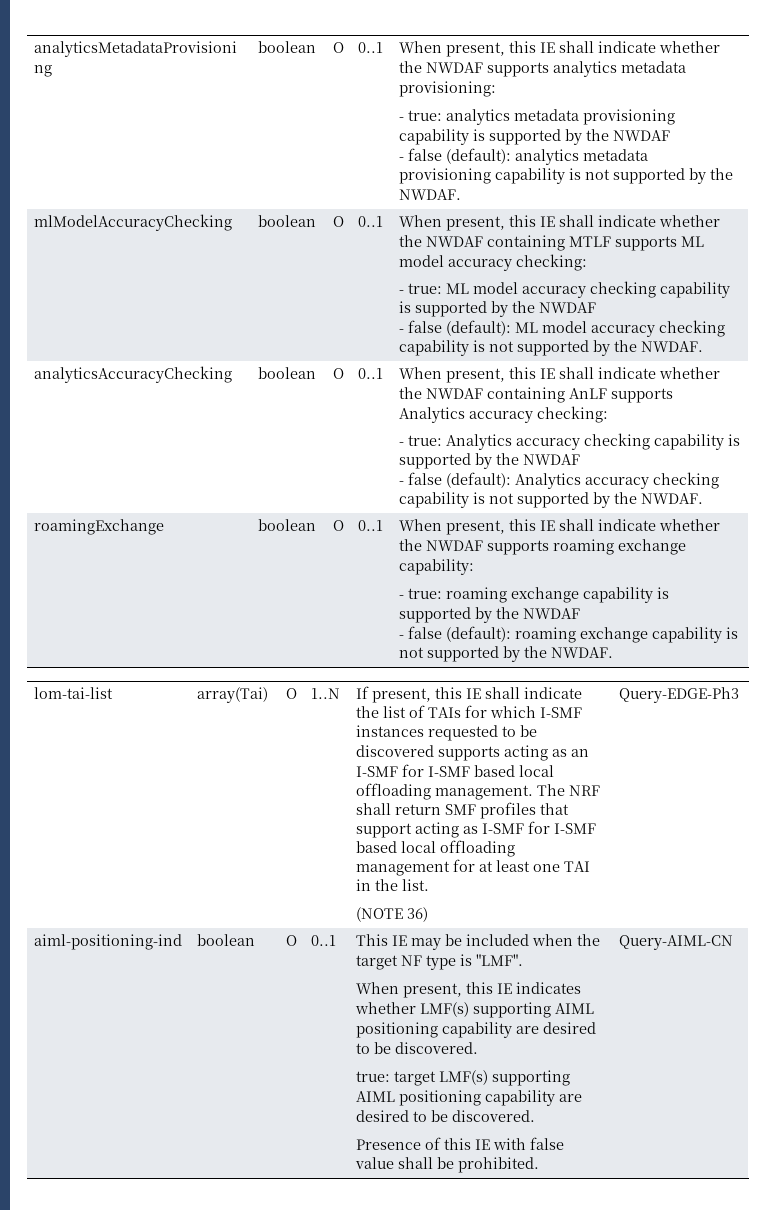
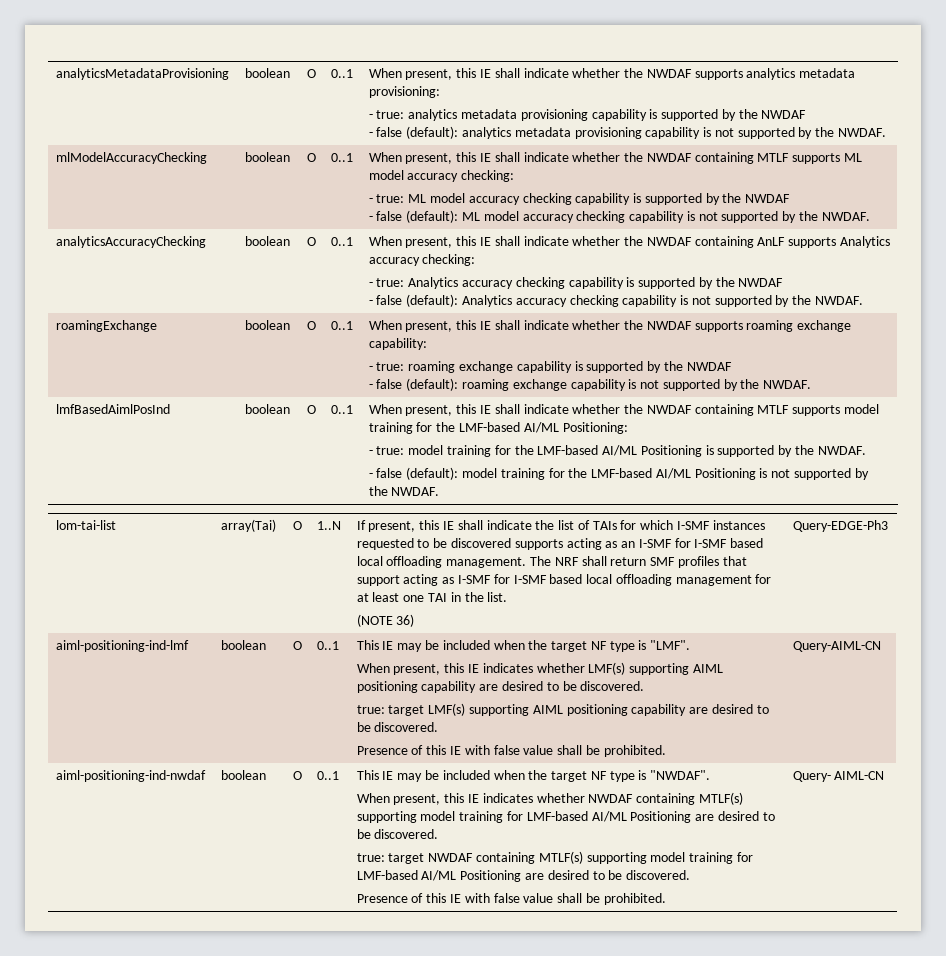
(614, 652) none -> [55,404,170,414] [244,404,290,414] [306,405,316,414] [330,405,353,414] [368,404,879,416] [368,422,628,434] [368,445,866,457] [368,467,869,480] [368,486,440,496] // lmfBasedAimlPosInd | boolean | O | 0..1 | When present, this IE shall indicate whether the NWDAF containing MTLF supports model training for the LMF-based AI/ML Positioning: // - true: model training for the LMF-based AI/ML Positioning is supported by the NWDAF. // - false (default): model training for the LMF-based AI/ML Positioning is not supported by the NWDAF.
[34,934,183,950] aiml-positioning-ind -> [55,640,189,652] aiml-positioning-ind-lmf
(734, 942) none -> [55,770,206,782] [220,770,266,780] [292,771,302,780] [316,771,339,780] [356,770,711,782] [356,792,743,805] [356,811,775,823] [356,829,439,839] [356,851,753,864] [356,870,691,882] [356,893,666,905] [792,771,885,782] // aiml-positioning-ind-nwdaf | boolean | O | 0..1 | This IE may be included when the target NF type is "NWDAF". // When present, this IE indicates whether NWDAF containing MTLF(s) supporting model training for LMF-based AI/ML Positioning are desired to be discovered. // true: target NWDAF containing MTLF(s) supporting model training for LMF-based AI/ML Positioning are desired to be discovered. // Presence of this IE with false value shall be prohibited. | Query- AIML-CN

